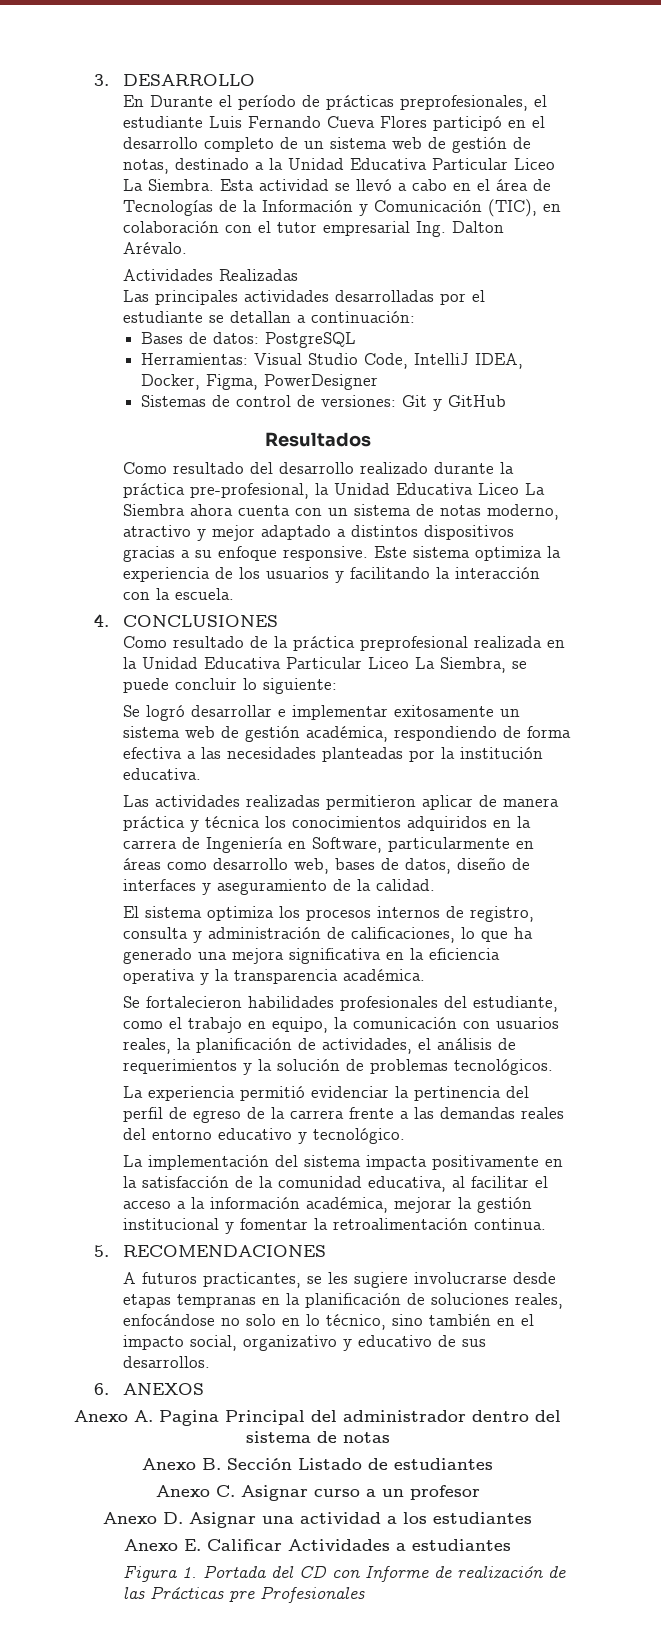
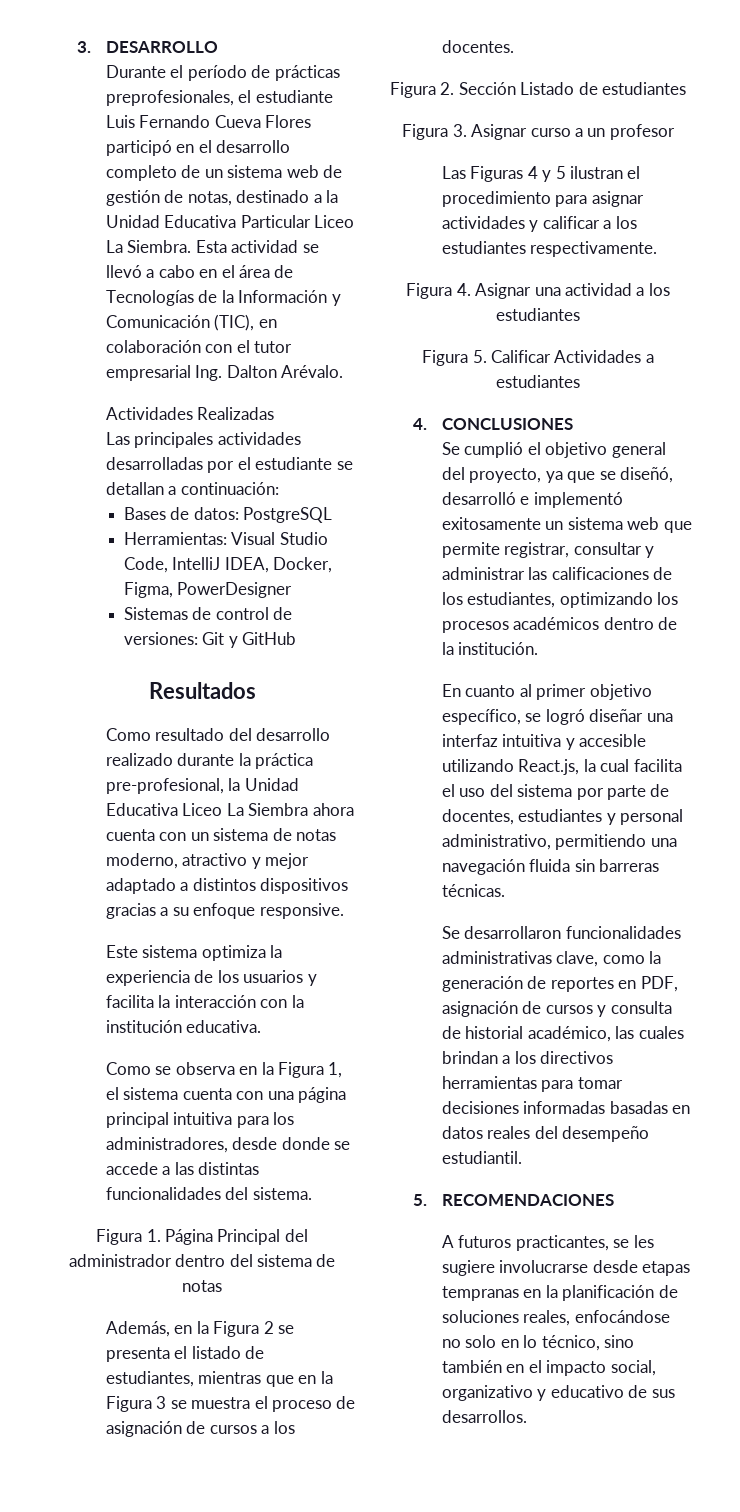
[122,95,144,107] En -> (218, 47) none
(368, 553) none -> (344, 911) //
[349,567,430,579] facilitando -> [105,995,154,1008] facilita
[174,588,234,600] [93,614,278,627] [122,636,565,651] [122,657,527,673] [122,678,337,694] [122,705,520,721] [122,726,571,742] [122,747,543,762] [122,768,201,780] [122,795,559,810] [122,816,531,832] [122,837,534,853] [122,857,530,874] [122,879,435,895] [122,906,534,922] [122,927,533,943] [122,948,500,964] [122,969,425,985] [122,996,558,1012] [122,1017,559,1033] [122,1038,516,1054] [122,1059,553,1075] [122,1086,529,1101] [122,1107,564,1123] [122,1128,405,1144] [122,1155,563,1170] [122,1176,548,1192] [122,1197,532,1213] [122,1218,546,1234] escuela. // 4. CONCLUSIONES // Como resultado de la práctica preprofesional realizada en la Unidad Educativa Particular Liceo La Siembra, se puede concluir lo siguiente: // Se logró desarrollar e implementar exitosamente un sistema web de gestión académica, respondiendo de forma efectiva a las necesidades planteadas por la institución educativa. // Las actividades realizadas permitieron aplicar de manera práctica y técnica los conocimientos adquiridos en la carrera de Ingeniería en Software, particularmente en áreas como desarrollo web, bases de datos, diseño de interfaces y aseguramiento de la calidad. // El sistema optimiza los procesos internos de registro, consulta y administración de calificaciones, lo que ha generado una mejora significativa en la eficiencia operativa y la transparencia académica. // Se fortalecieron habilidades profesionales del estudiante, como el trabajo en equipo, la comunicación con usuarios reales, la planificación de actividades, el análisis de requerimientos y la solución de problemas tecnológicos. // La experiencia permitió evidenciar la pertinencia del perfil de egreso de la carrera frente a las demandas reales del entorno educativo y tecnológico. // La implementación del sistema impacta positivamente en la satisfacción de la comunidad educativa, al facilitar el acceso a la información académica, mejorar la gestión institucional y fomentar la retroalimentación continua. -> [105,1020,262,1033] [105,1062,343,1078] [105,1087,346,1103] [105,1112,295,1128] [105,1137,351,1153] [105,1162,260,1175] [105,1187,312,1200] [96,1229,308,1245] [68,1254,336,1267] [182,1280,222,1292] [105,1321,294,1337] [105,1346,265,1362] [105,1371,333,1387] [105,1396,356,1412] [105,1421,295,1437] [441,40,514,53] [389,82,687,98] [402,124,675,140] [441,166,641,182] [441,191,644,207] [441,216,637,232] [441,241,658,257] [406,283,670,299] [496,308,580,321] [422,350,654,366] [496,375,580,388] [412,418,573,430] [441,442,666,458] [441,467,673,483] [441,492,623,508] [441,517,692,533] [441,542,655,558] [441,567,673,580] [441,592,679,608] [441,617,678,633] [441,642,539,655] [441,684,652,700] [441,709,673,725] [441,734,647,750] [441,759,682,775] [441,784,670,800] [441,809,684,825] [441,834,677,850] [441,859,660,875] [441,884,505,897] [441,926,681,939] [441,951,662,967] [441,976,678,992] [441,1001,672,1017] [441,1026,684,1042] [441,1051,614,1064] [441,1076,623,1092] [441,1101,691,1114] [441,1126,650,1142] [441,1151,522,1164] institución educativa. // Como se observa en la Figura 1, el sistema cuenta con una página principal intuitiva para los administradores, desde donde se accede a las distintas funcionalidades del sistema. // Figura 1. Página Principal del administrador dentro del sistema de notas // Además, en la Figura 2 se presenta el listado de estudiantes, mientras que en la Figura 3 se muestra el proceso de asignación de cursos a los docentes. // Figura 2. Sección Listado de estudiantes // Figura 3. Asignar curso a un profesor // Las Figuras 4 y 5 ilustran el procedimiento para asignar actividades y calificar a los estudiantes respectivamente. // Figura 4. Asignar una actividad a los estudiantes // Figura 5. Calificar Actividades a estudiantes // 4. CONCLUSIONES // Se cumplió el objetivo general del proyecto, ya que se diseñó, desarrolló e implementó exitosamente un sistema web que permite registrar, consultar y administrar las calificaciones de los estudiantes, optimizando los procesos académicos dentro de la institución. // En cuanto al primer objetivo específico, se logró diseñar una interfaz intuitiva y accesible utilizando React.js, la cual facilita el uso del sistema por parte de docentes, estudiantes y personal administrativo, permitiendo una navegación fluida sin barreras técnicas. // Se desarrollaron funcionalidades administrativas clave, como la generación de reportes en PDF, asignación de cursos y consulta de historial académico, las cuales brindan a los directivos herramientas para tomar decisiones informadas basadas en datos reales del desempeño estudiantil.
[93,1383,204,1395] [74,1410,561,1426] [245,1431,390,1443] [142,1458,493,1470] [155,1485,480,1501] [103,1512,532,1528] [124,1539,511,1551] [122,1565,566,1582] [122,1586,365,1603] // 6. ANEXOS // Anexo A. Pagina Principal del administrador dentro del sistema de notas // Anexo B. Sección Listado de estudiantes // Anexo C. Asignar curso a un profesor // Anexo D. Asignar una actividad a los estudiantes // Anexo E. Calificar Actividades a estudiantes // Figura 1. Portada del CD con Informe de realización de las Prácticas pre Profesionales -> (527, 1416) none

